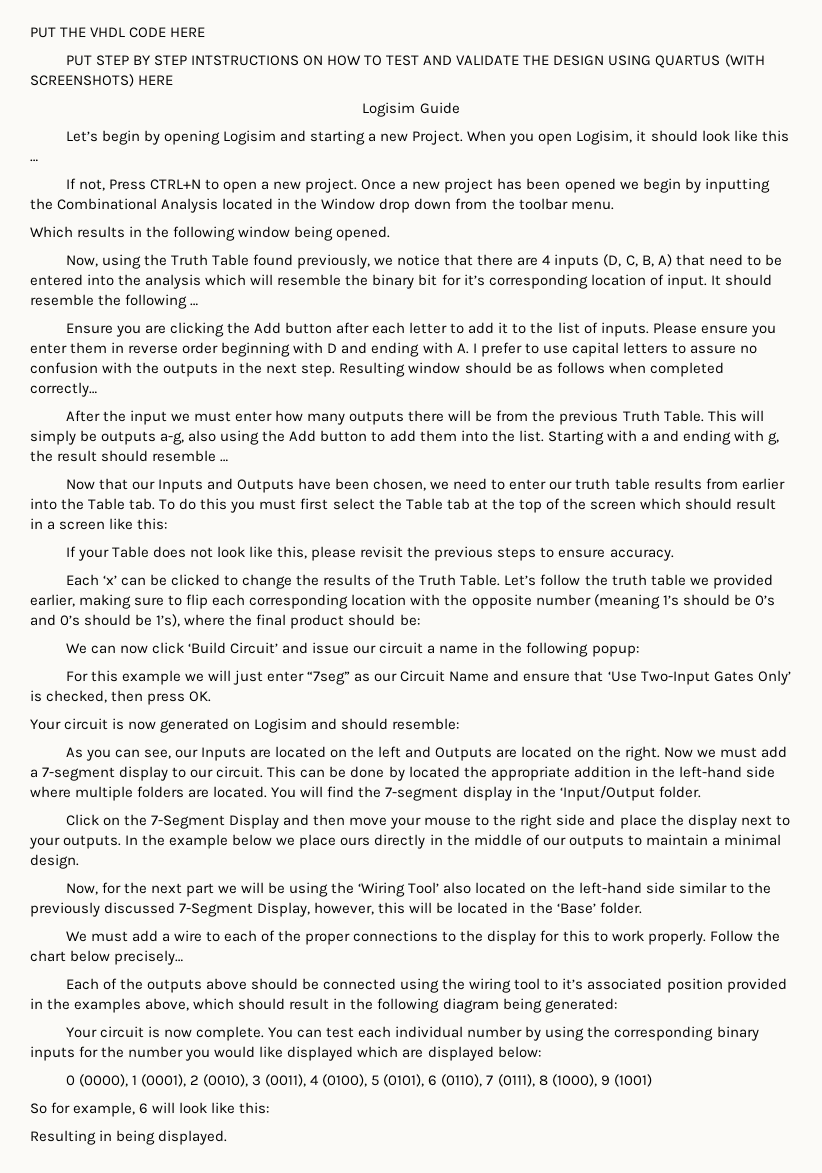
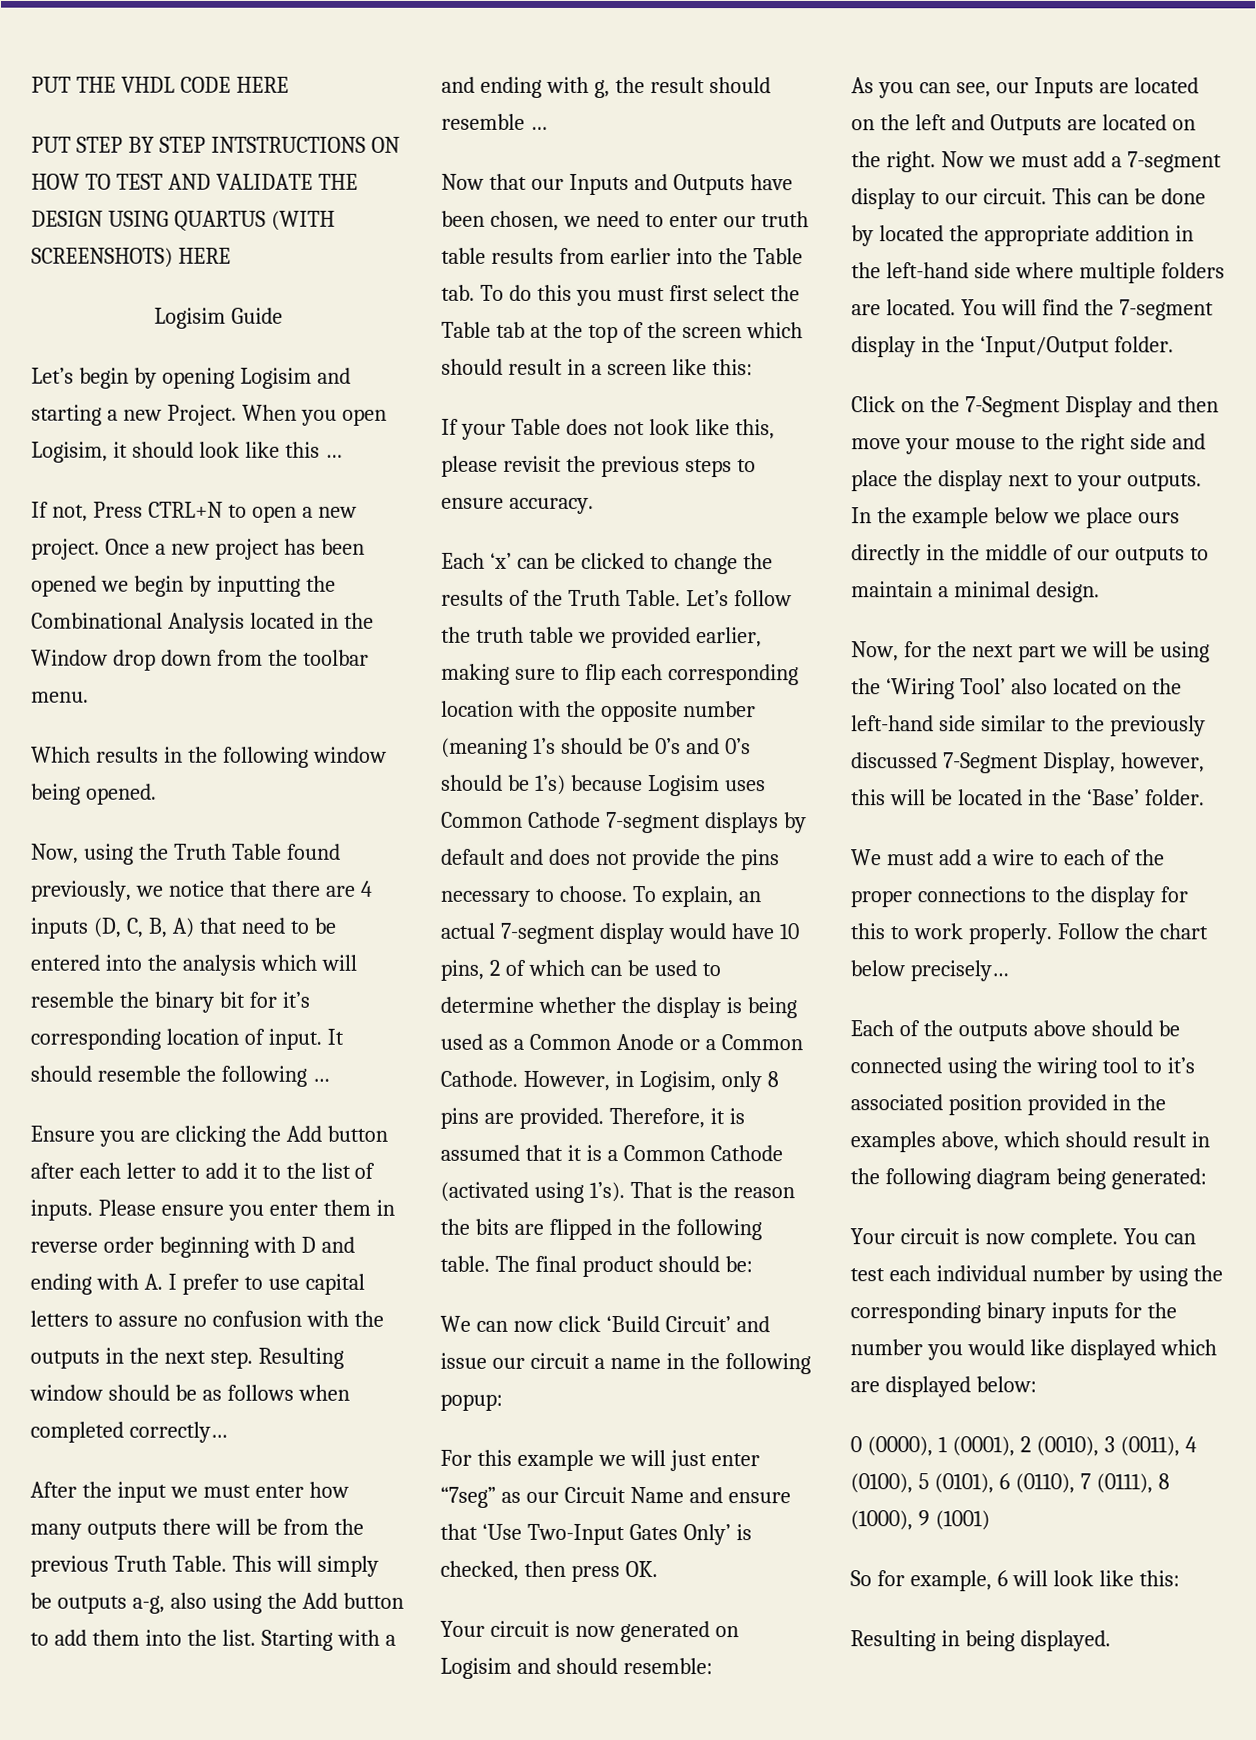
[156,614,253,627] 1’s), where the -> [534,774,766,797] [441,811,807,834] [441,848,780,871] [440,885,761,908] [440,922,799,945] [440,959,721,981] [440,996,797,1019] [440,1033,803,1051] [440,1070,779,1093] [440,1107,745,1129] [440,1144,783,1162] [440,1181,795,1203] [440,1218,762,1241] [440,1255,530,1272] 1’s) because Logisim uses Common Cathode 7-segment displays by default and does not provide the pins necessary to choose. To explain, an actual 7-segment display would have 10 pins, 2 of which can be used to determine whether the display is being used as a Common Anode or a Common Cathode. However, in Logisim, only 8 pins are provided. Therefore, it is assumed that it is a Common Cathode (activated using 1’s). That is the reason the bits are flipped in the following table. The

